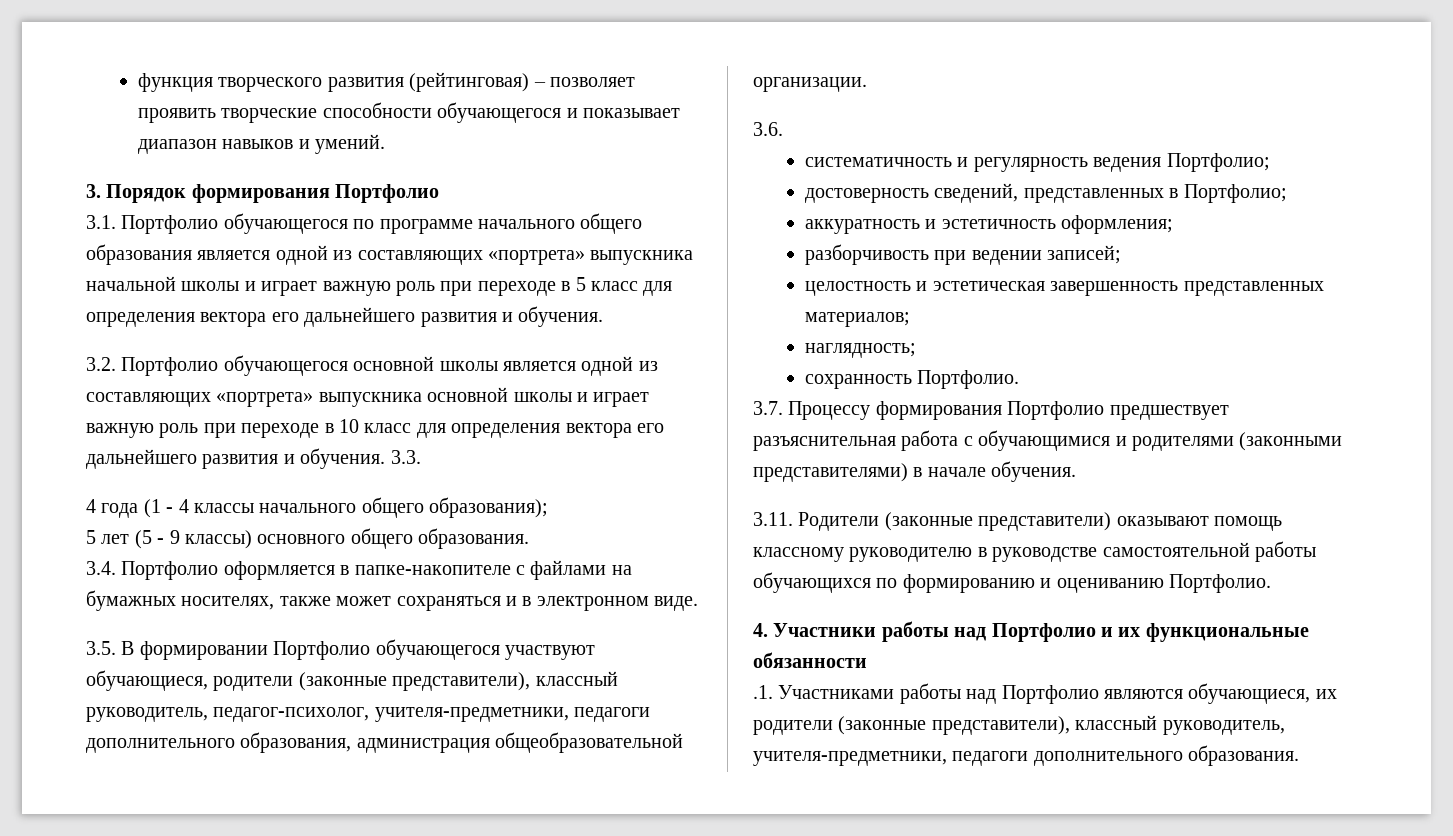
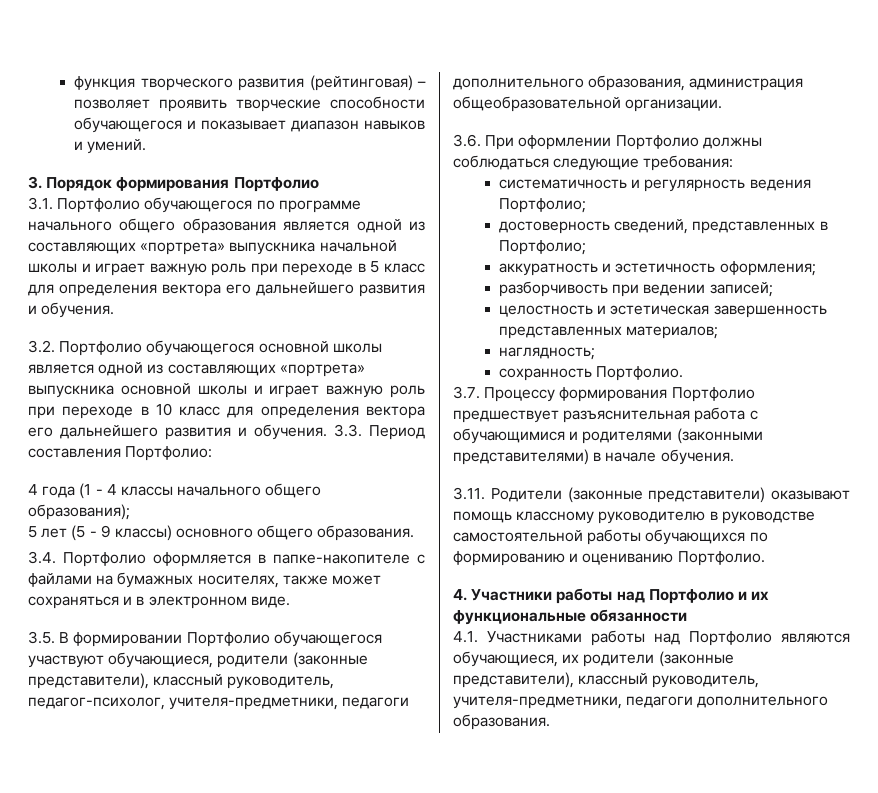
(421, 457) none -> [369,425,425,440] [28,446,213,461] Период составления Портфолио:
(783, 129) none -> [485,135,762,150] [453,155,734,171] При оформлении Портфолио должны соблюдаться следующие требования:
[753,685,773,699] .1. -> [453,631,478,643] 4.1.

